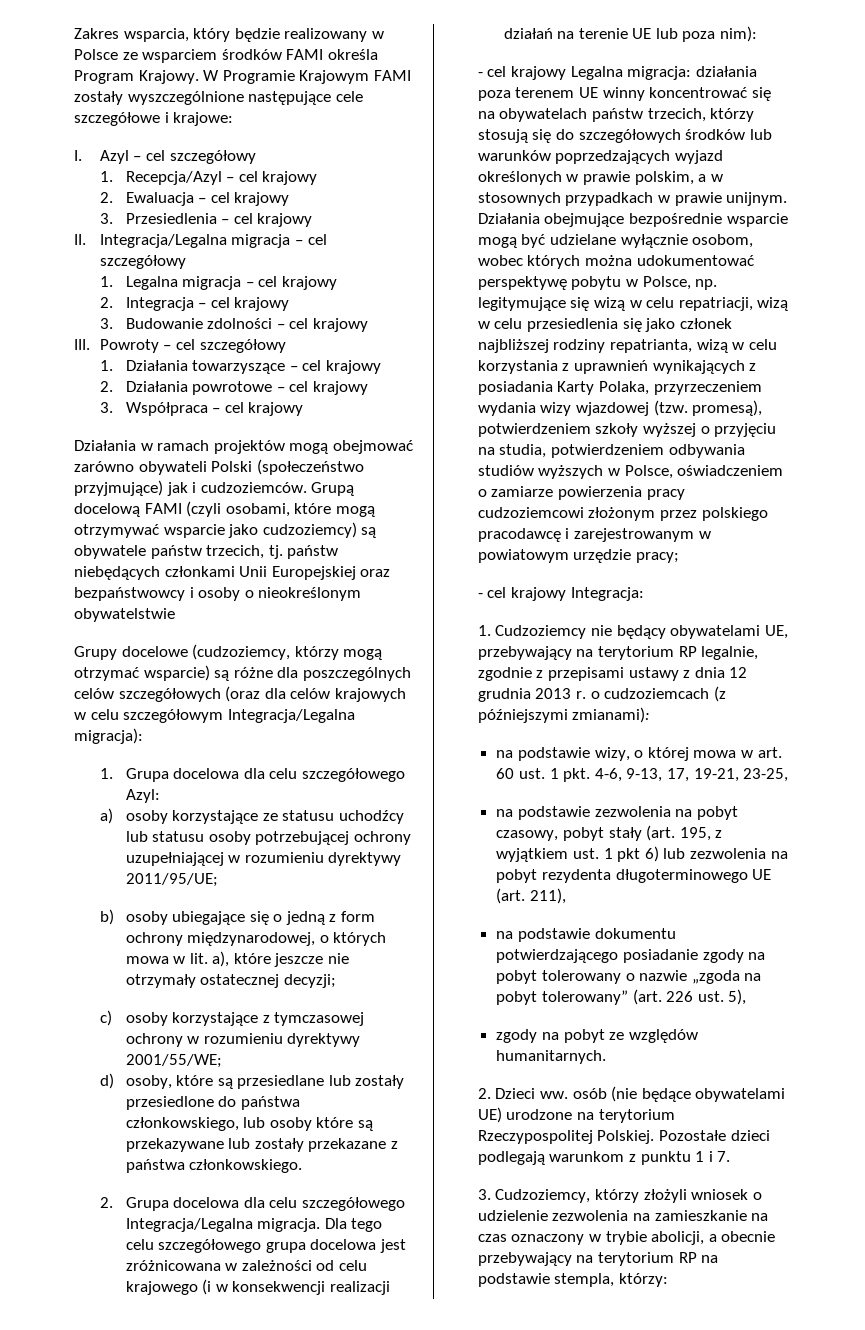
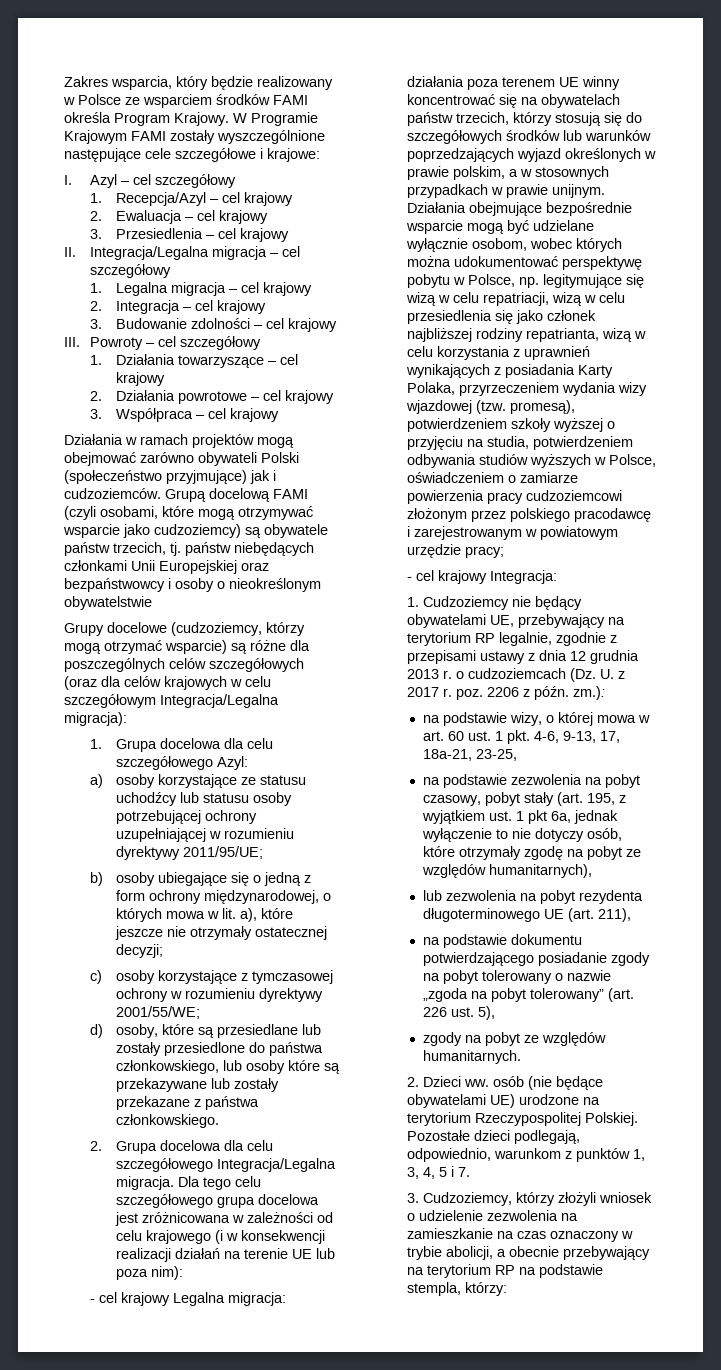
[713,686,726,702] [477,707,651,723] (z późniejszymi zmianami): -> [569,668,625,682] [406,686,605,700] (Dz. U. z 2017 r. poz. 2206 z późn. zm.):
[693,768,739,782] 19-21, -> [422,749,472,761] 18a-21,
[644,846,659,862] 6) -> [550,810,618,824] [421,828,622,842] [422,846,641,860] [421,864,592,878] 6a, jednak wyłączenie to nie dotyczy osób, które otrzymały zgodę na pobyt ze względów humanitarnych), //
[477,1151,705,1165] podlegają warunkom z punktu 1 -> [513,1130,580,1144] [406,1148,645,1162] [406,1167,447,1179] podlegają, odpowiednio, warunkom z punktów 1, 3, 4, 5

